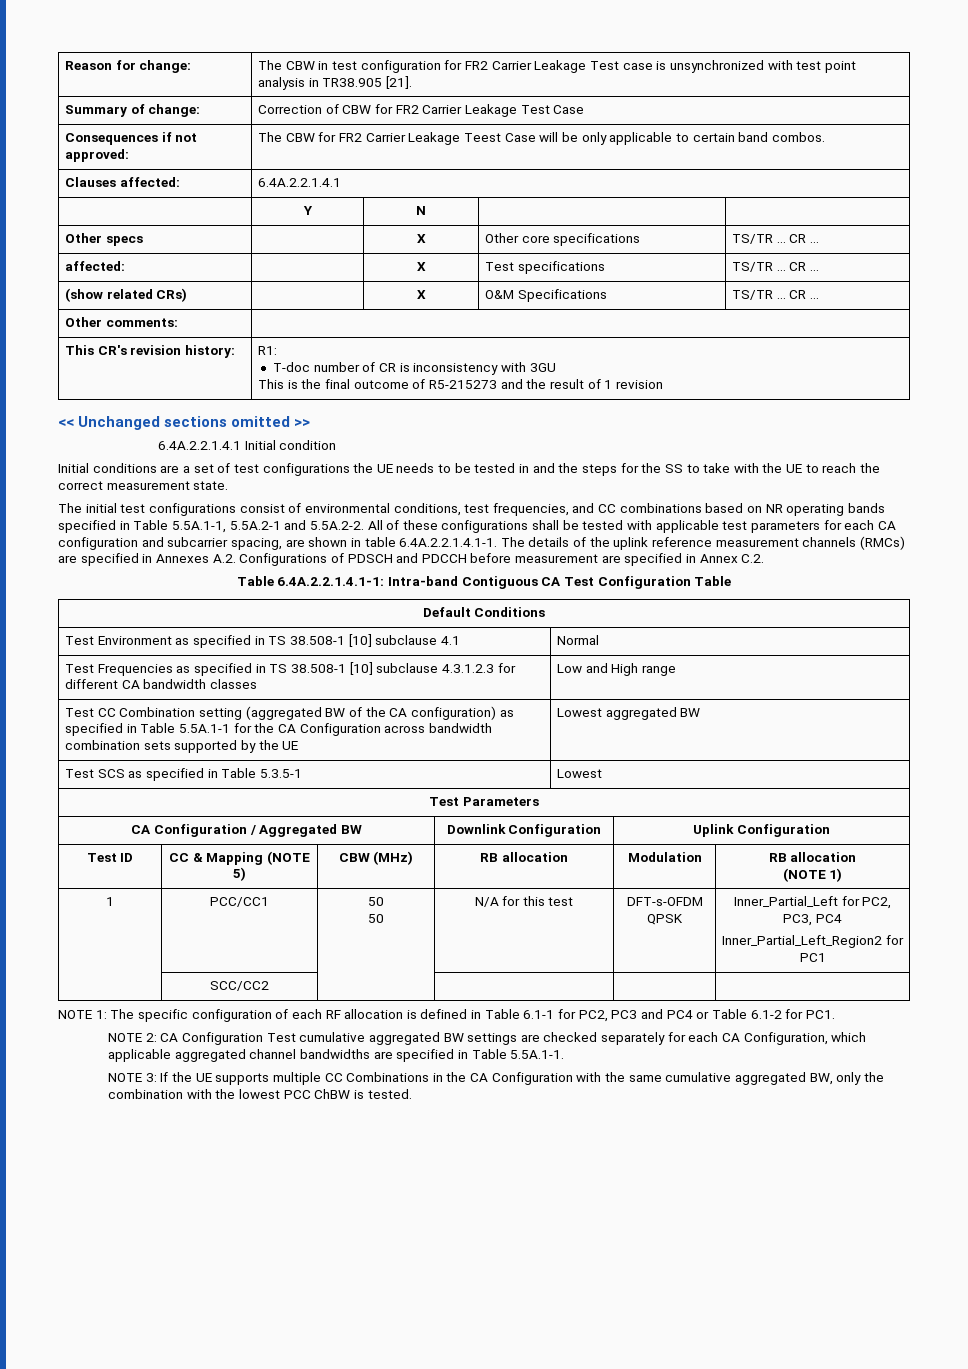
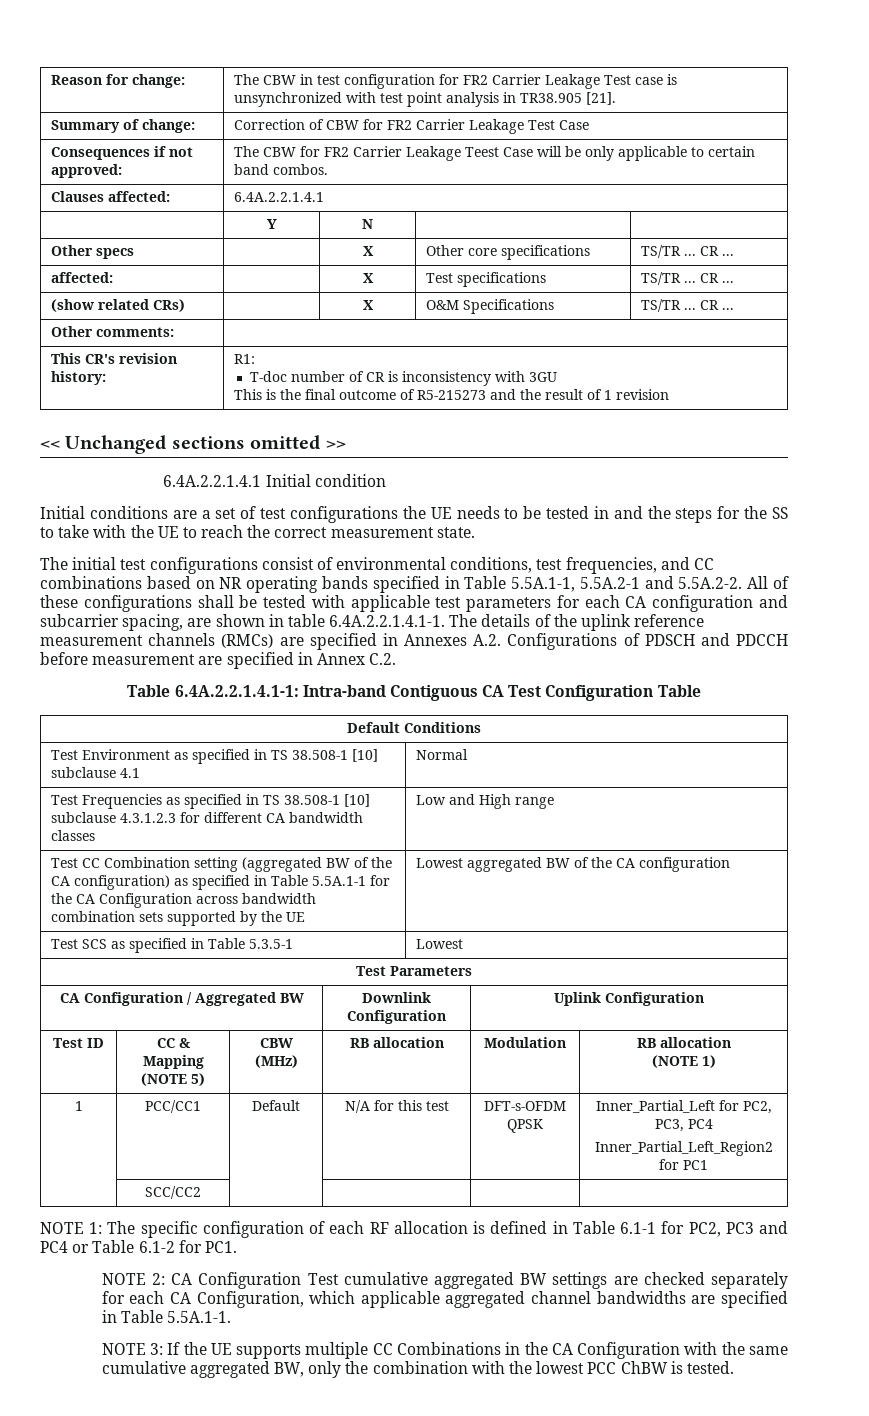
(701, 712) none -> [574,857,731,872] of the CA configuration
[368,897,384,906] [368,914,384,923] 50 // 50 -> [252,1100,300,1111] Default

